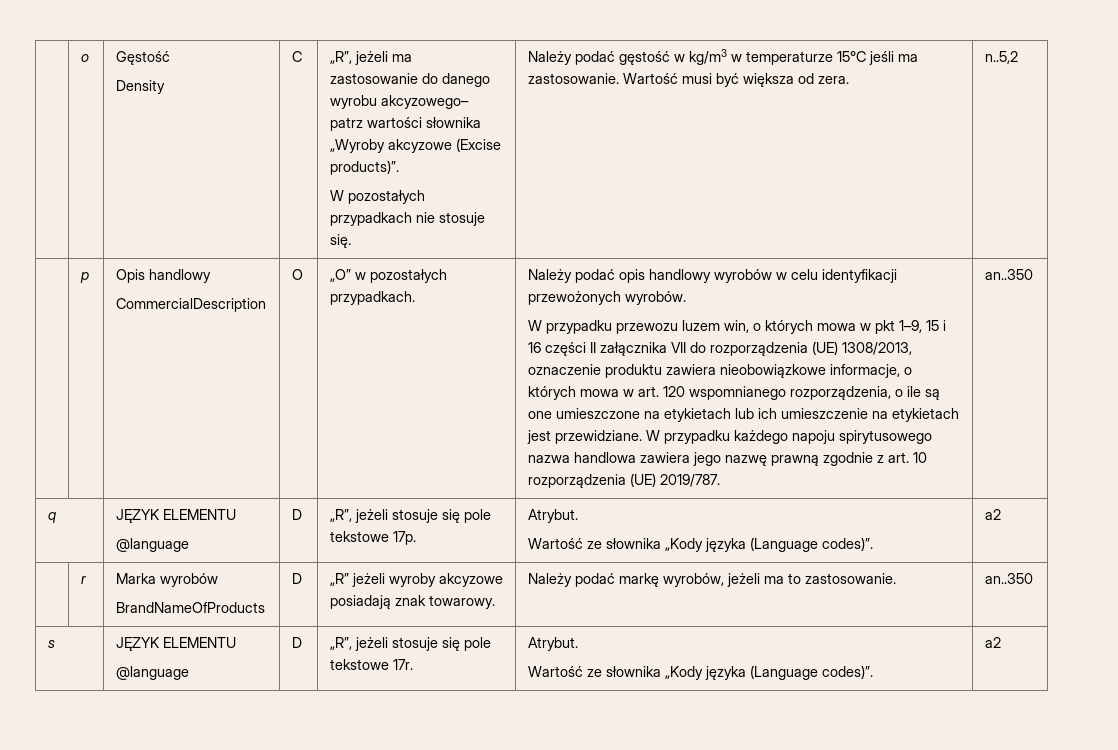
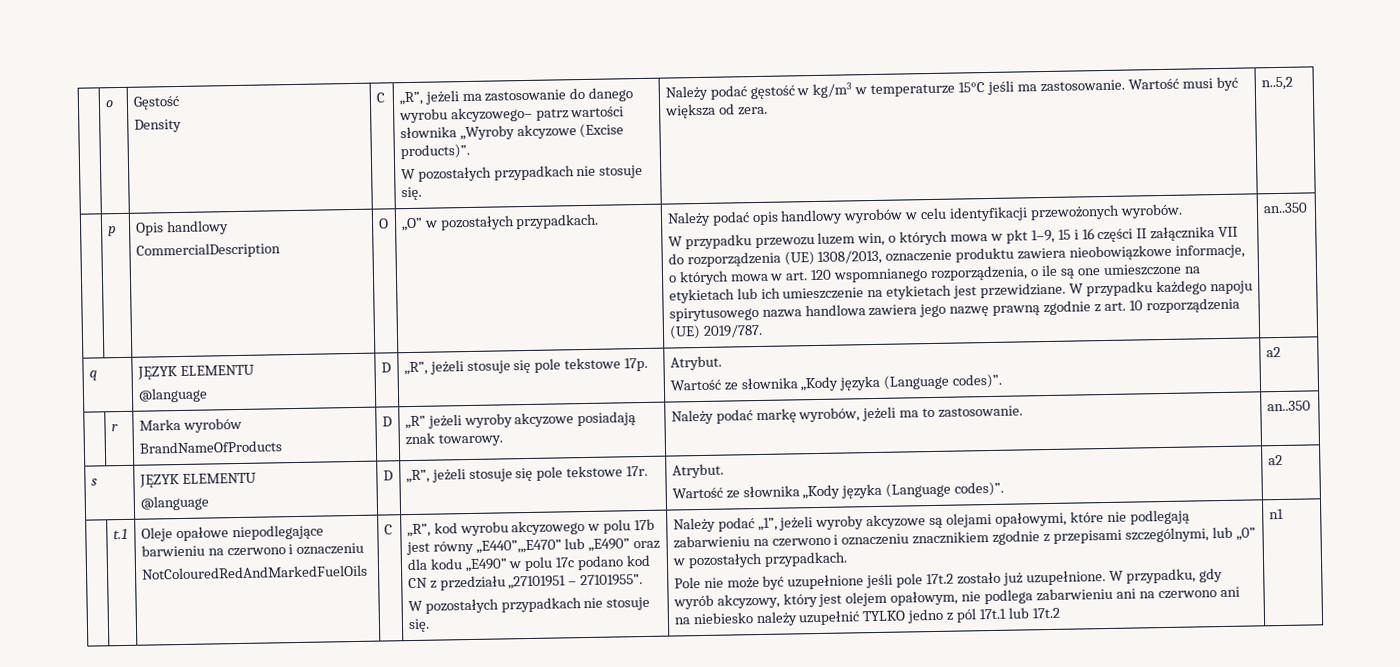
(1001, 642) none -> [112,528,128,540] [140,524,324,542] [140,542,365,557] [140,564,368,580] [383,524,393,535] [406,518,656,538] [405,538,661,556] [406,554,652,573] [407,574,644,591] [407,596,651,614] [407,618,430,633] [672,509,1190,533] [672,526,1256,549] [671,551,848,569] [673,568,1223,590] [672,586,1240,610] [673,607,1060,627] [1268,508,1284,520] // | t.1 | Oleje opałowe niepodlegające barwieniu na czerwono i oznaczeniu // NotColouredRedAndMarkedFuelOils | C | „R”, kod wyrobu akcyzowego w polu 17b jest równy „E440”,„E470” lub „E490” oraz dla kodu „E490” w polu 17c podano kod CN z przedziału „27101951 – 27101955”. // W pozostałych przypadkach nie stosuje się. | Należy podać „1”, jeżeli wyroby akcyzowe są olejami opałowymi, które nie podlegają zabarwieniu na czerwono i oznaczeniu znacznikiem zgodnie z przepisami szczególnymi, lub „0” w pozostałych przypadkach. // Pole nie może być uzupełnione jeśli pole 17t.2 zostało już uzupełnione. W przypadku, gdy wyrób akcyzowy, który jest olejem opałowym, nie podlega zabarwieniu ani na czerwono ani na niebiesko należy uzupełnić TYLKO jedno z pól 17t.1 lub 17t.2 | n1

